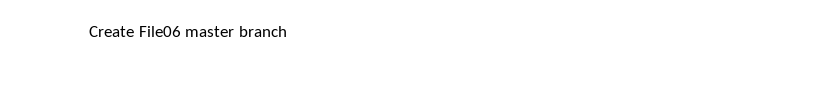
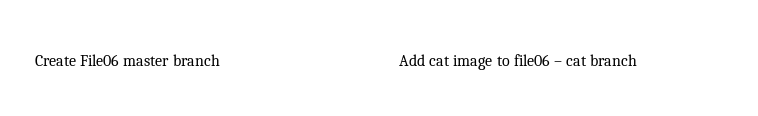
(287, 31) none -> [399,54,638,70] // Add cat image to file06 – cat branch

